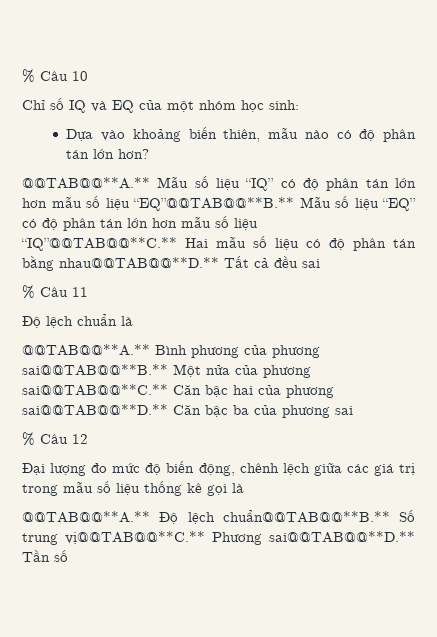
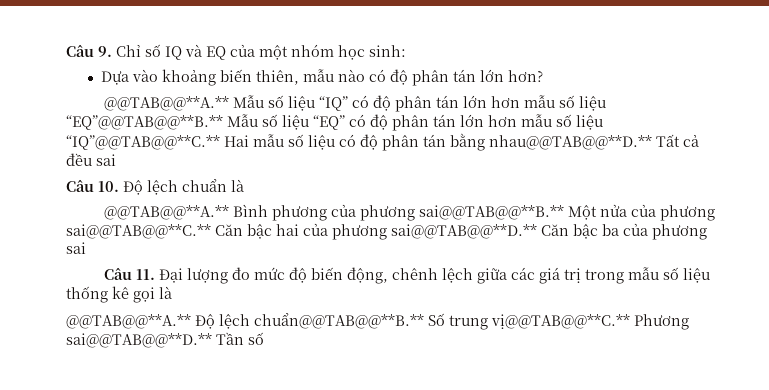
[22,69,88,83] % Câu 10 // -> [66,44,112,57] Câu 9.
[22,285,88,299] % Câu 11 // -> [66,179,119,192] Câu 10.
[22,432,88,446] % Câu 12 // -> [103,267,155,280] Câu 11.

